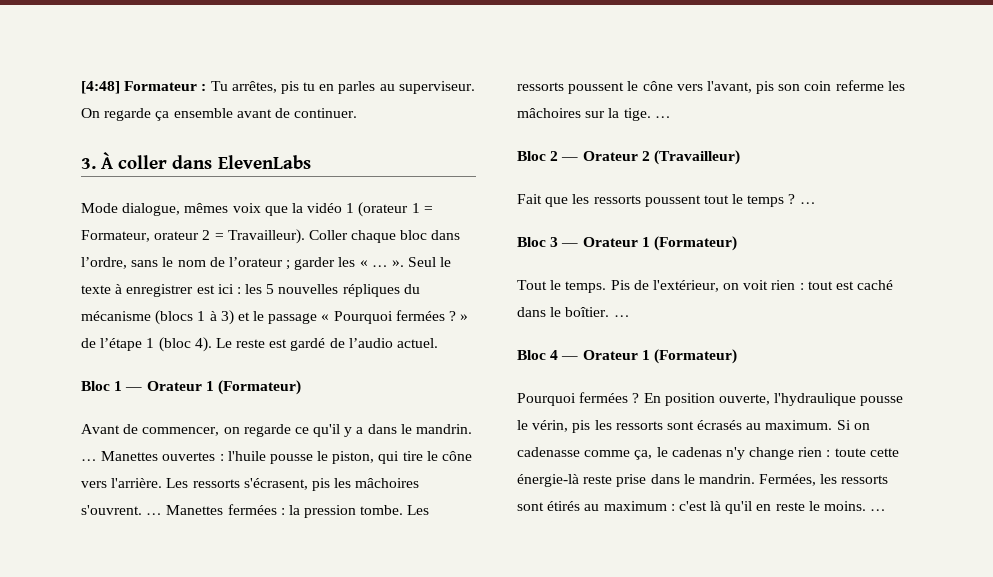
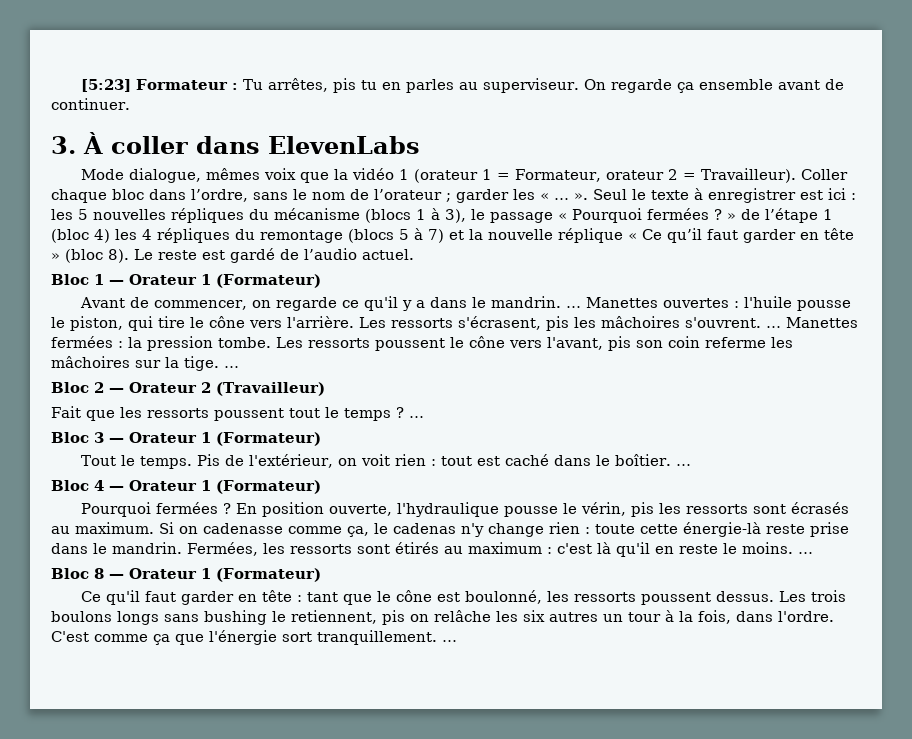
[81,81,120,94] [4:48] -> [80,79,131,92] [5:23]
[220,310,250,325] 3) et -> [445,209,466,223] 3),
[194,337,212,352] 4). -> [94,228,854,243] [51,249,129,263] 4) les 4 répliques du remontage (blocs 5 à 7) et la nouvelle réplique « Ce qu’il faut garder en tête » (bloc 8).
(887, 510) none -> [51,568,321,582] [80,590,846,605] [51,610,834,625] [51,630,457,645] // Bloc 8 — Orateur 1 (Formateur) // Ce qu'il faut garder en tête : tant que le cône est boulonné, les ressorts poussent dessus. Les trois boulons longs sans bushing le retiennent, pis on relâche les six autres un tour à la fois, dans l'ordre. C'est comme ça que l'énergie sort tranquillement. …

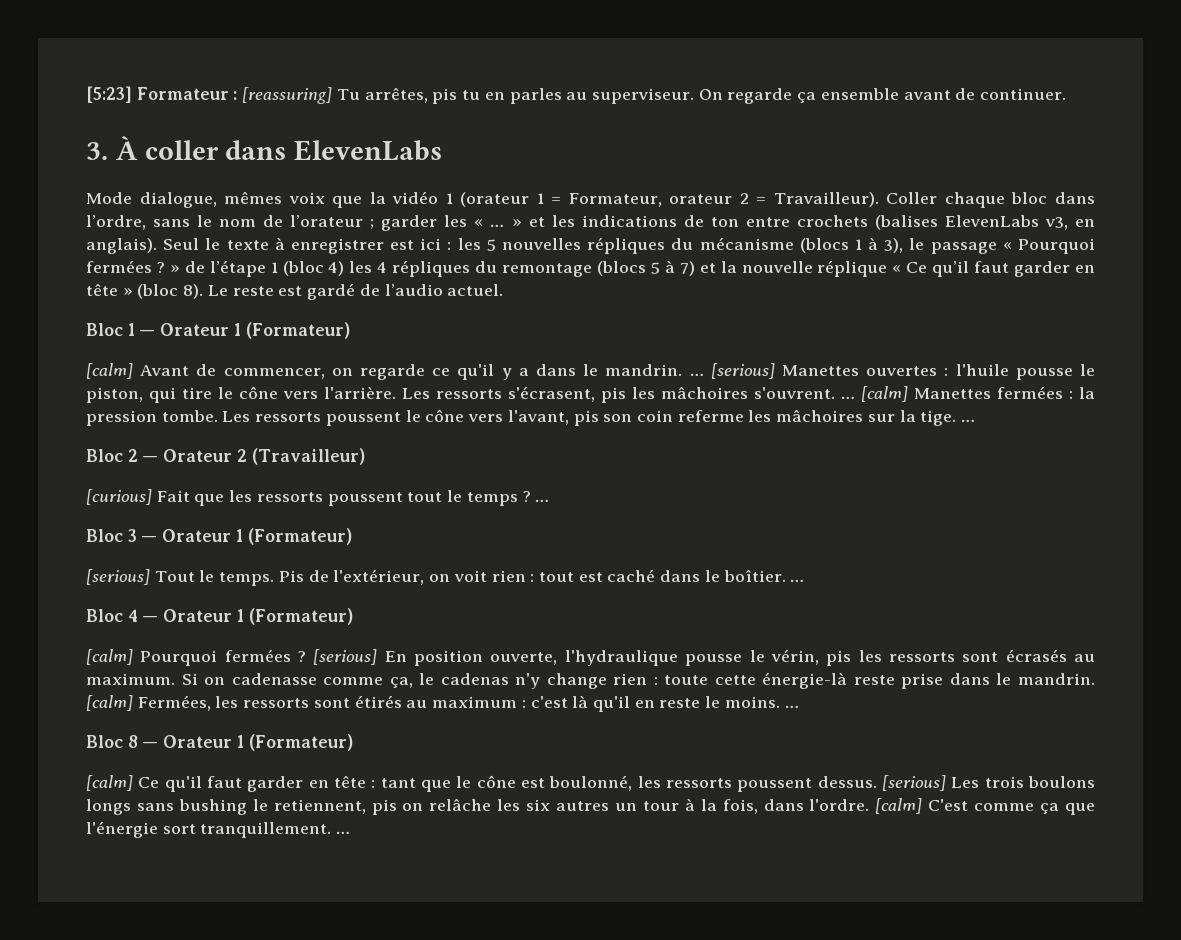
(238, 86) none -> [242,87,333,104] [reassuring]
[574,193,588,200] ». -> [511,215,1095,230] [86,238,157,254] » et les indications de ton entre crochets (balises ElevenLabs v3, en anglais).
(321, 281) none -> [86,363,133,379] [calm]
(581, 307) none -> [710,363,775,379] [serious]
(781, 327) none -> [861,386,908,402] [calm]
(325, 389) none -> [86,489,152,505] [curious]
(321, 439) none -> [86,569,150,585] [serious]
[80,502,231,517] Pourquoi fermées ? -> [86,649,378,666] [calm] Pourquoi fermées ? [serious]
(182, 548) none -> [86,695,133,711] [calm]
(321, 575) none -> [86,775,133,791] [calm]
(774, 596) none -> [882,775,947,791] [serious]
(834, 616) none -> [875,798,923,814] [calm]

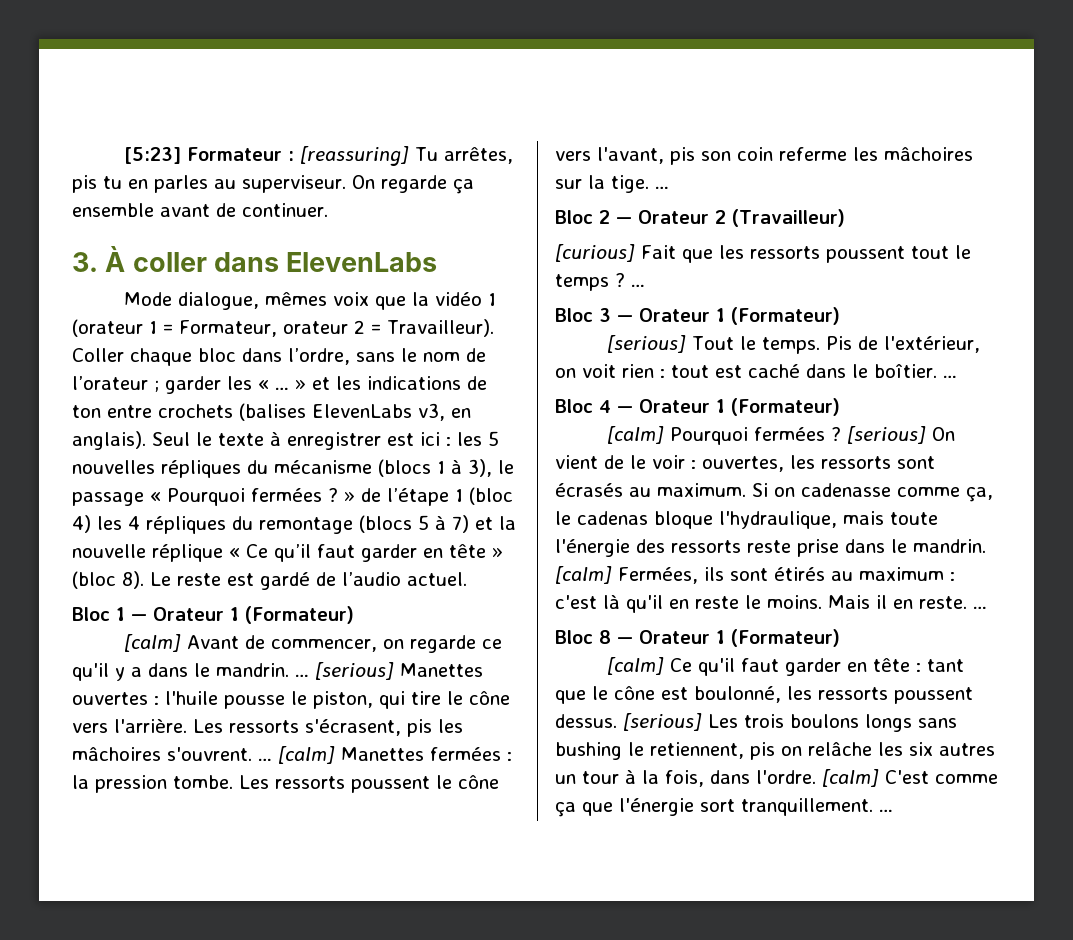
[384,649,852,666] En position ouverte, l'hydraulique pousse le vérin, pis -> [932,427,956,441] [555,455,784,472] On vient de le voir : ouvertes,
[515,672,848,689] n'y change rien : toute cette énergie-là -> [654,511,938,529] [555,539,741,557] bloque l'hydraulique, mais toute l'énergie des ressorts
[215,696,310,708] les ressorts -> [704,567,724,581] ils
(780, 702) none -> [828,595,967,609] Mais il en reste.

